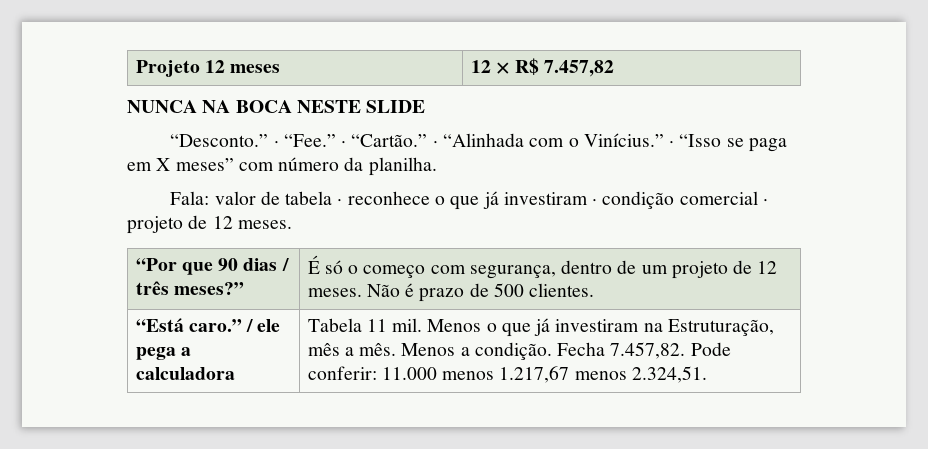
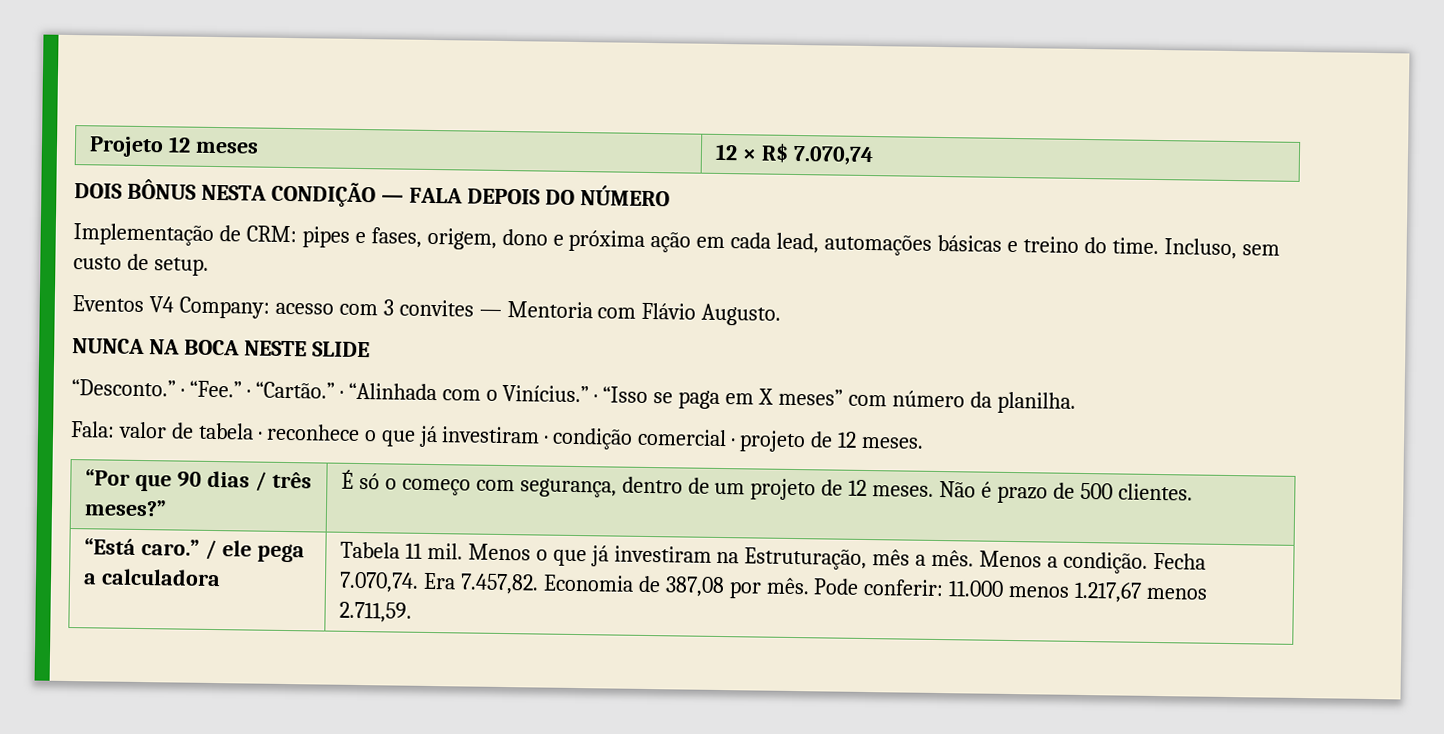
[544,60,615,77] 7.457,82 -> [792,145,874,166] [74,178,670,208] [73,223,1280,260] [73,253,209,276] [72,295,782,326] 7.070,74 // DOIS BÔNUS NESTA CONDIÇÃO — FALA DEPOIS DO NÚMERO // Implementação de CRM: pipes e fases, origem, dono e próxima ação em cada lead, automações básicas e treino do time. Incluso, sem custo de setup. // Eventos V4 Company: acesso com 3 convites — Mentoria com Flávio Augusto.
[610,342,686,359] 7.457,82. -> [338,571,810,599] 7.070,74. Era 7.457,82. Economia de 387,08 por mês.
[631,366,707,383] 2.324,51. -> [338,601,412,623] 2.711,59.

